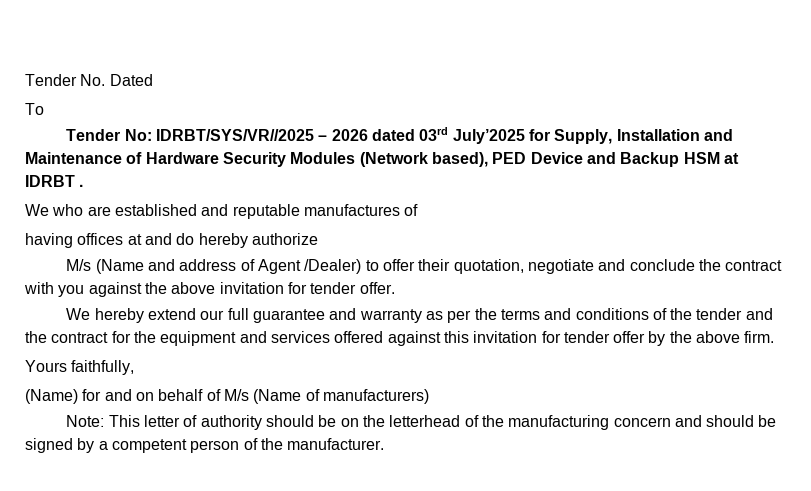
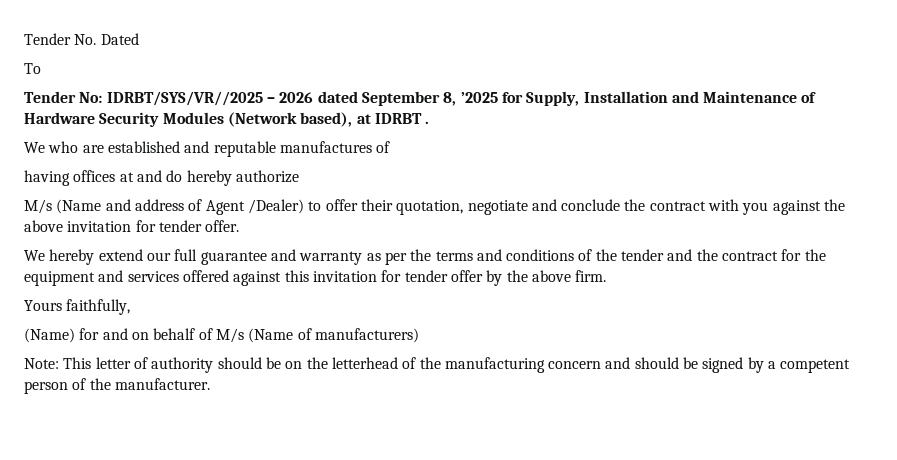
[419,127,525,144] 03rd July’2025 -> [361,91,498,106] September 8, ’2025
[492,152,720,167] PED Device and Backup HSM -> (353, 119) none

